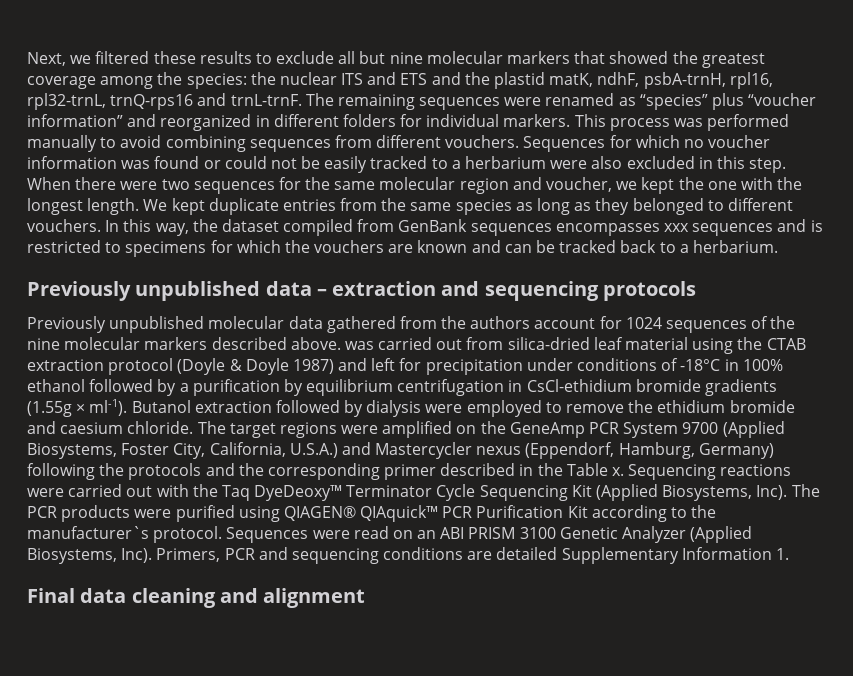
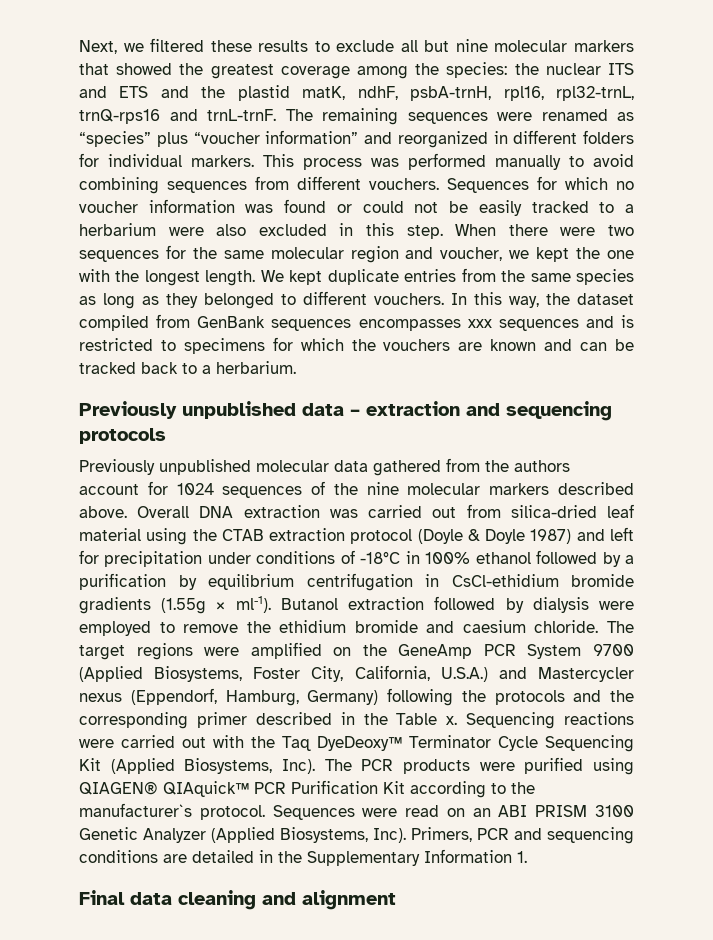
(341, 343) none -> [137,505,320,518] Overall DNA extraction
(558, 553) none -> [259,850,302,863] in the

